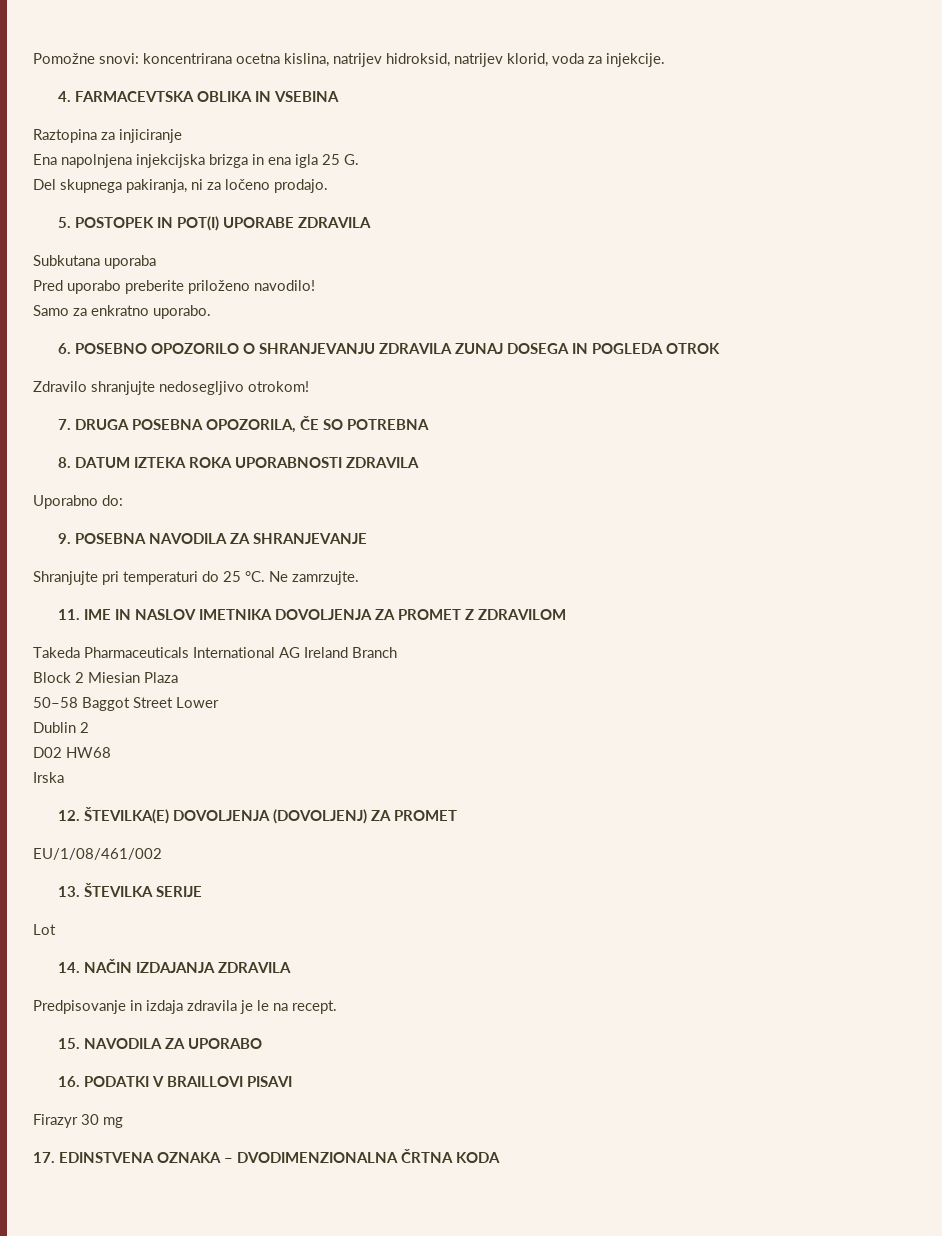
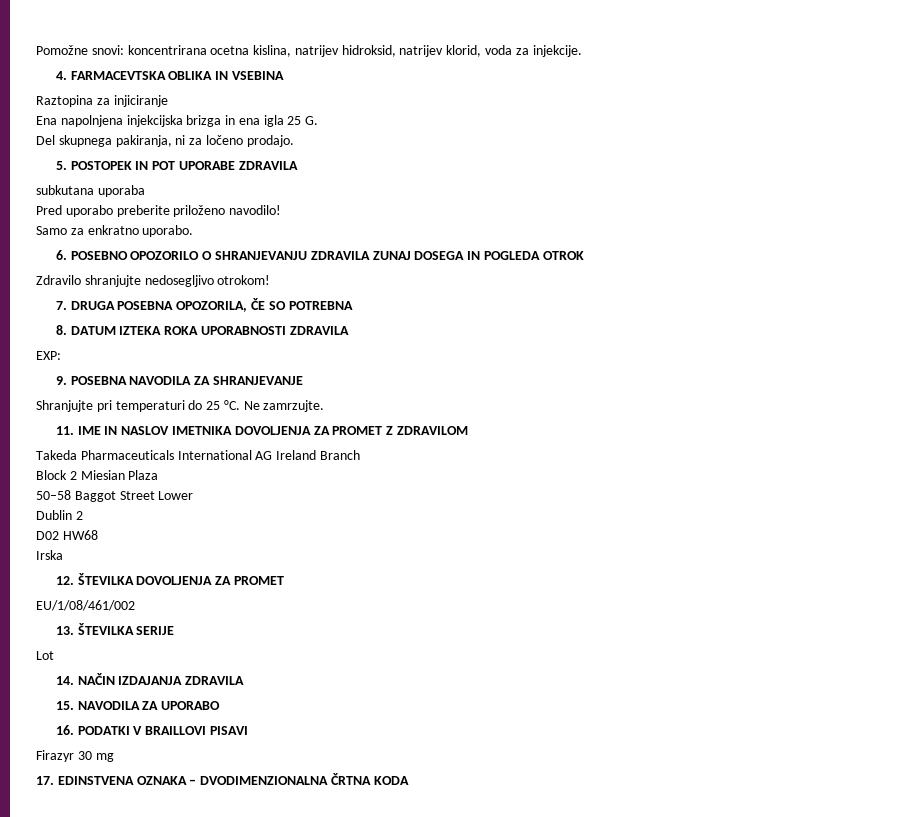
[176,216,219,231] POT(I) -> [152,161,176,170] POT
[33,255,100,266] Subkutana -> [36,185,94,195] subkutana
[33,495,123,509] Uporabno do: -> [36,351,61,360] EXP:
[83,807,367,824] ŠTEVILKA(E) DOVOLJENJA (DOVOLJENJ) -> [77,573,213,585] ŠTEVILKA DOVOLJENJA
[33,1000,337,1014] // Predpisovanje in izdaja zdravila je le na recept. -> (245, 680) none

